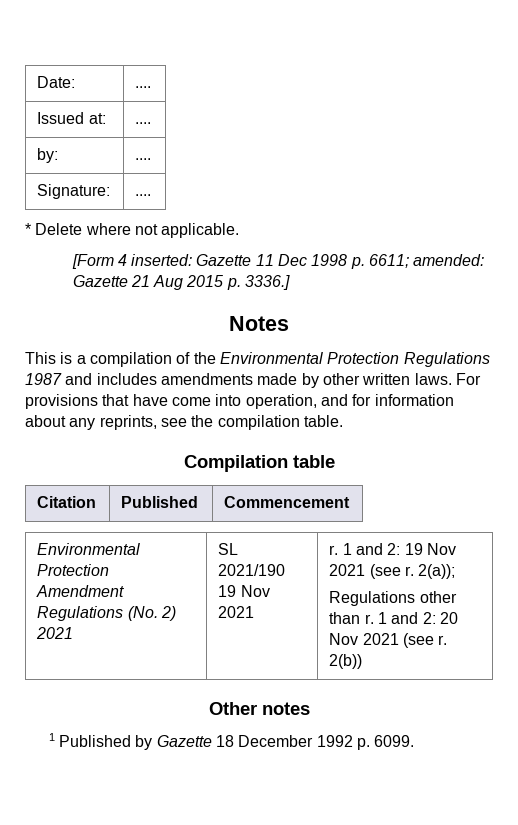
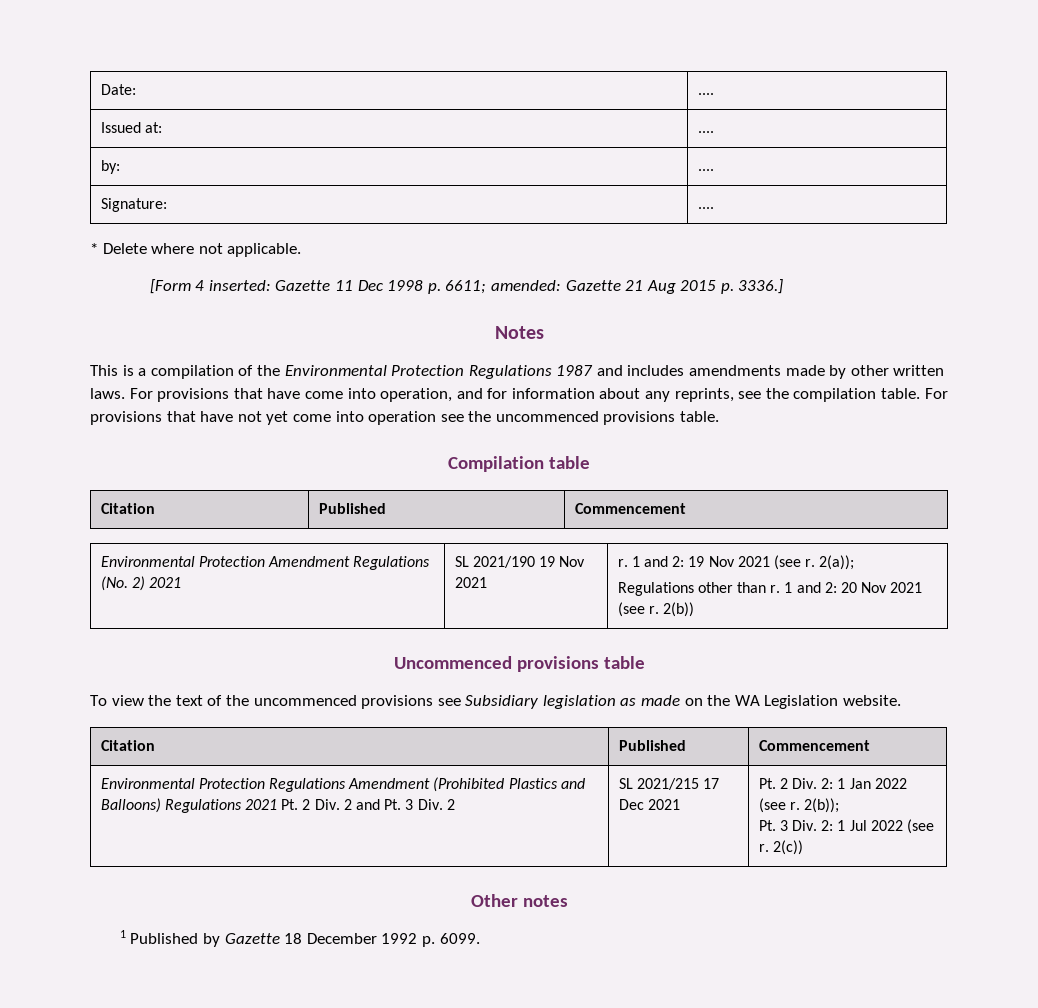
(343, 421) none -> [924,388,948,399] [90,411,720,425] For provisions that have not yet come into operation see the uncommenced provisions table.
(363, 661) none -> [393,656,645,672] [90,695,902,709] [100,740,155,751] [618,740,686,751] [758,740,870,751] [100,777,585,792] [100,798,455,813] [618,778,720,790] [618,799,680,810] [758,778,907,789] [758,798,840,813] [758,819,934,834] [758,840,803,855] // Uncommenced provisions table // To view the text of the uncommenced provisions see Subsidiary legislation as made on the WA Legislation website. // Citation | Published | Commencement // Environmental Protection Regulations Amendment (Prohibited Plastics and Balloons) Regulations 2021 Pt. 2 Div. 2 and Pt. 3 Div. 2 | SL 2021/215 17 Dec 2021 | Pt. 2 Div. 2: 1 Jan 2022 (see r. 2(b)); // Pt. 3 Div. 2: 1 Jul 2022 (see r. 2(c))

